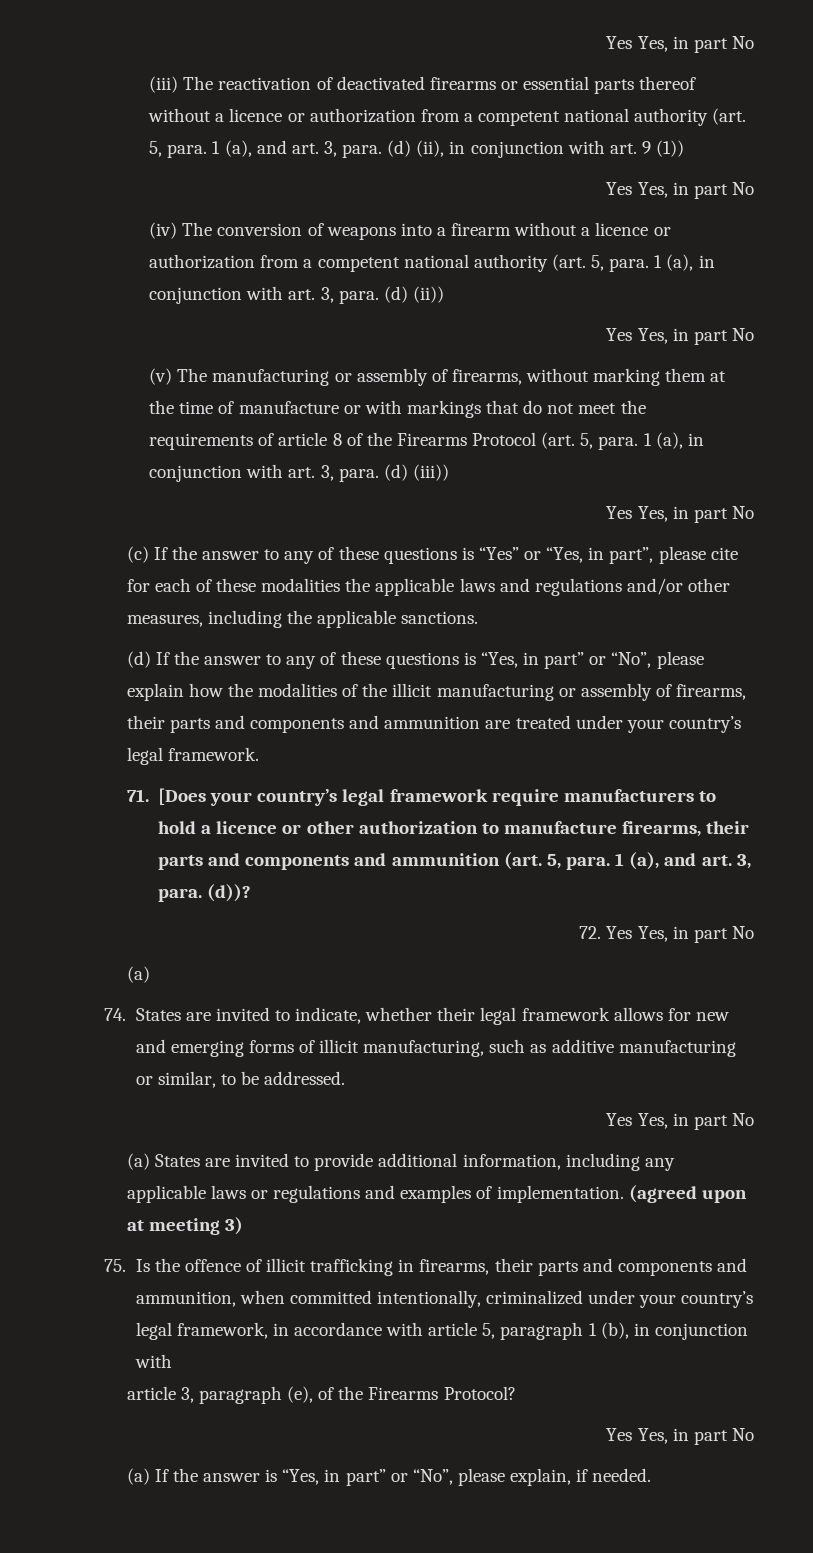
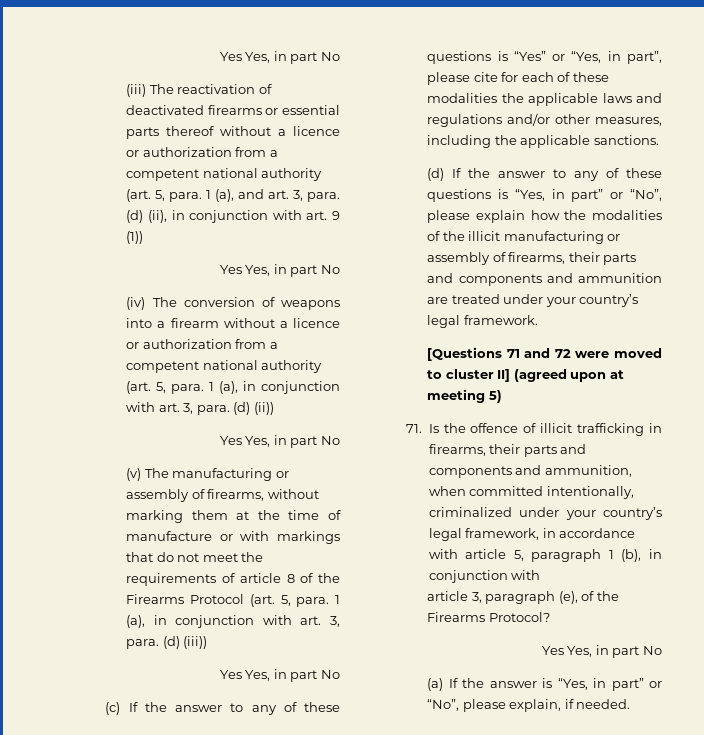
[126,788,717,806] [158,821,750,837] [158,852,751,870] [158,884,252,902] [579,926,754,943] [126,966,150,983] [104,1007,729,1025] [135,1039,736,1057] [135,1071,346,1088] [606,1113,754,1130] [126,1153,675,1171] [126,1185,624,1203] 71. [Does your country’s legal framework require manufacturers to hold a licence or other authorization to manufacture firearms, their parts and components and ammunition (art. 5, para. 1 (a), and art. 3, para. (d))? // 72. Yes Yes, in part No // (a) // 74. States are invited to indicate, whether their legal framework allows for new and emerging forms of illicit manufacturing, such as additive manufacturing or similar, to be addressed. // Yes Yes, in part No // (a) States are invited to provide additional information, including any applicable laws or regulations and examples of implementation. -> [427,347,662,361] [427,369,511,382] [Questions 71 and 72 were moved to cluster II]
[224,1217,243,1235] [104,1259,127,1272] 3) // 75. -> [488,390,502,403] [406,424,423,433] 5) // 71.

